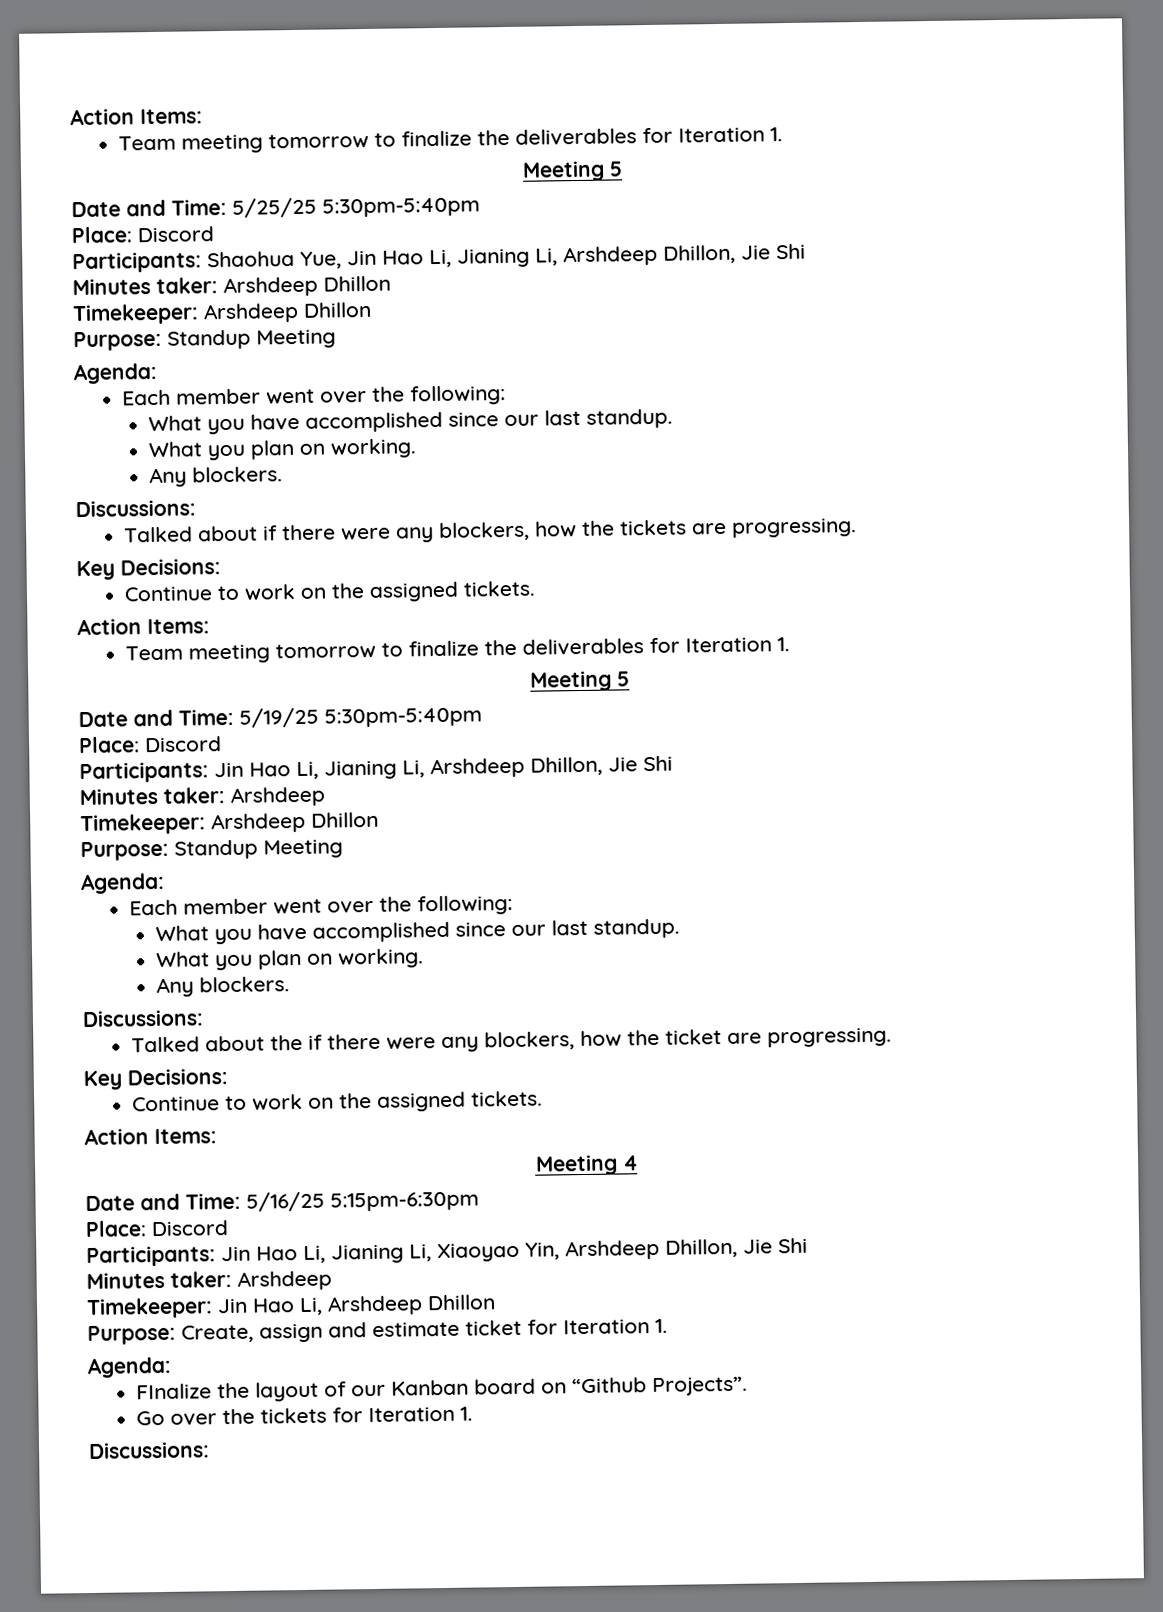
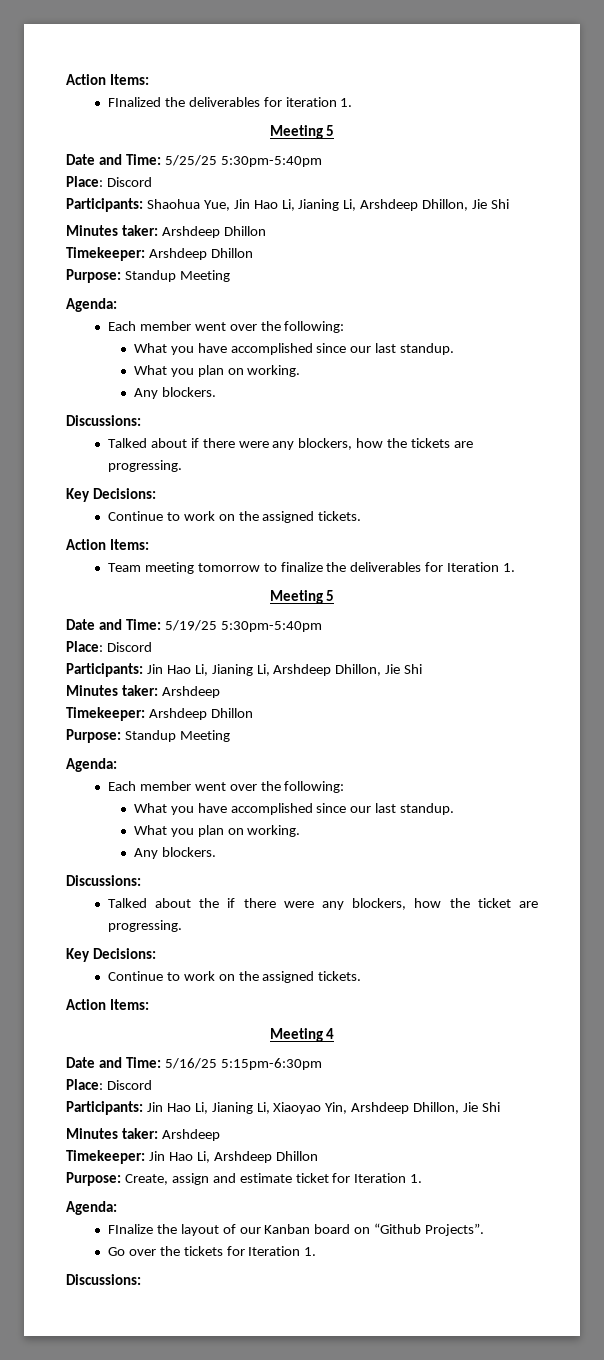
[70,108,203,126] [118,127,766,154] Action Items: // Team meeting tomorrow to finalize the deliverables for Iteration -> [66,74,149,85] [107,97,337,107] Action Items: // FInalized the deliverables for iteration

